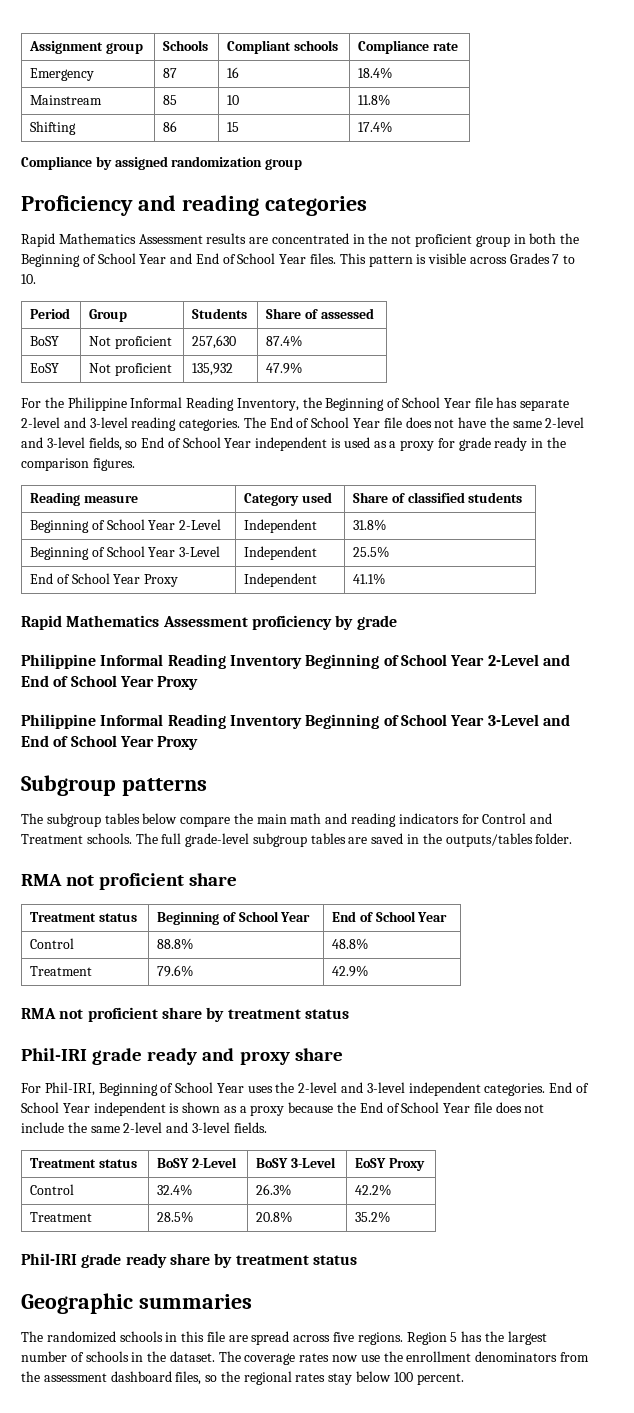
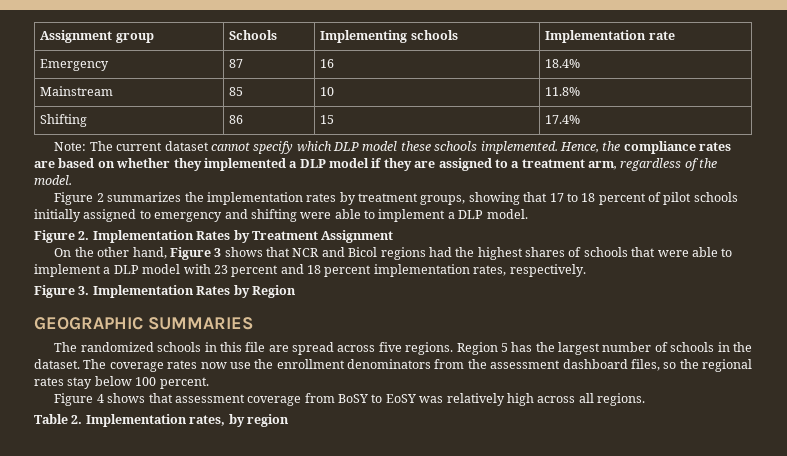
[227,40,292,54] Compliant -> [320,30,408,43] Implementing
[358,40,430,54] Compliance -> [545,30,647,43] Implementation
[21,156,303,170] [21,195,367,216] [21,233,580,247] [21,253,576,267] [21,274,36,284] [30,308,71,319] [89,309,128,322] [192,308,248,319] [266,308,374,319] [30,336,60,346] [89,336,172,349] [192,335,237,349] [266,335,303,347] [30,363,60,373] [89,363,172,376] [192,363,234,376] [266,362,303,374] [21,397,570,411] [21,417,585,431] [21,437,567,451] [21,458,135,471] [30,492,138,506] [244,492,332,506] [353,492,523,503] [30,519,222,533] [244,519,318,533] [353,519,387,531] [30,546,221,560] [244,546,318,560] [353,546,390,558] [30,573,179,587] [244,573,318,587] [353,573,386,585] [21,615,397,630] [21,654,570,669] [21,675,199,690] [21,714,570,729] [21,735,199,750] [21,775,207,796] [21,813,553,827] [21,833,573,847] [21,873,238,890] [30,912,137,922] [157,911,311,925] [332,911,448,922] [30,938,75,949] [157,938,194,950] [332,938,369,950] [30,966,93,976] [157,965,194,977] [332,965,369,977] [21,1007,349,1022] [21,1048,343,1065] [21,1082,589,1096] [21,1102,545,1116] [21,1122,267,1133] [30,1158,137,1168] [157,1157,237,1168] [256,1157,336,1168] [355,1158,425,1171] [30,1184,75,1195] [157,1184,193,1196] [256,1184,292,1196] [355,1184,392,1196] [30,1212,93,1222] [157,1211,194,1223] [256,1211,293,1223] [355,1211,391,1223] [21,1253,357,1268] [21,1293,252,1314] Compliance by assigned randomization group // Proficiency and reading categories // Rapid Mathematics Assessment results are concentrated in the not proficient group in both the Beginning of School Year and End of School Year files. This pattern is visible across Grades 7 to 10. // Period | Group | Students | Share of assessed // BoSY | Not proficient | 257,630 | 87.4% // EoSY | Not proficient | 135,932 | 47.9% // For the Philippine Informal Reading Inventory, the Beginning of School Year file has separate 2-level and 3-level reading categories. The End of School Year file does not have the same 2-level and 3-level fields, so End of School Year independent is used as a proxy for grade ready in the comparison figures. // Reading measure | Category used | Share of classified students // Beginning of School Year 2-Level | Independent | 31.8% // Beginning of School Year 3-Level | Independent | 25.5% // End of School Year Proxy | Independent | 41.1% // Rapid Mathematics Assessment proficiency by grade // Philippine Informal Reading Inventory Beginning of School Year 2-Level and End of School Year Proxy // Philippine Informal Reading Inventory Beginning of School Year 3-Level and End of School Year Proxy // Subgroup patterns // The subgroup tables below compare the main math and reading indicators for Control and Treatment schools. The full grade-level subgroup tables are saved in the outputs/tables folder. // RMA not proficient share // Treatment status | Beginning of School Year | End of School Year // Control | 88.8% | 48.8% // Treatment | 79.6% | 42.9% // RMA not proficient share by treatment status // Phil-IRI grade ready and proxy share // For Phil-IRI, Beginning of School Year uses the 2-level and 3-level independent categories. End of School Year independent is shown as a proxy because the End of School Year file does not include the same 2-level and 3-level fields. // Treatment status | BoSY 2-Level | BoSY 3-Level | EoSY Proxy // Control | 32.4% | 26.3% | 42.2% // Treatment | 28.5% | 20.8% | 35.2% // Phil-IRI grade ready share by treatment status // Geographic summaries -> [54,141,732,154] [34,158,718,171] [34,175,72,185] [54,192,738,205] [34,209,528,222] [34,230,394,243] [54,247,733,260] [34,264,586,277] [34,285,296,298] [34,317,253,330] Note: The current dataset cannot specify which DLP model these schools implemented. Hence, the compliance rates are based on whether they implemented a DLP model if they are assigned to a treatment arm, regardless of the model. // Figure 2 summarizes the implementation rates by treatment groups, showing that 17 to 18 percent of pilot schools initially assigned to emergency and shifting were able to implement a DLP model. // Figure 2. Implementation Rates by Treatment Assignment // On the other hand, Figure 3 shows that NCR and Bicol regions had the highest shares of schools that were able to implement a DLP model with 23 percent and 18 percent implementation rates, respectively. // Figure 3. Implementation Rates by Region // GEOGRAPHIC SUMMARIES
(464, 1379) none -> [54,393,646,406] [34,414,289,427] // Figure 4 shows that assessment coverage from BoSY to EoSY was relatively high across all regions. // Table 2. Implementation rates, by region

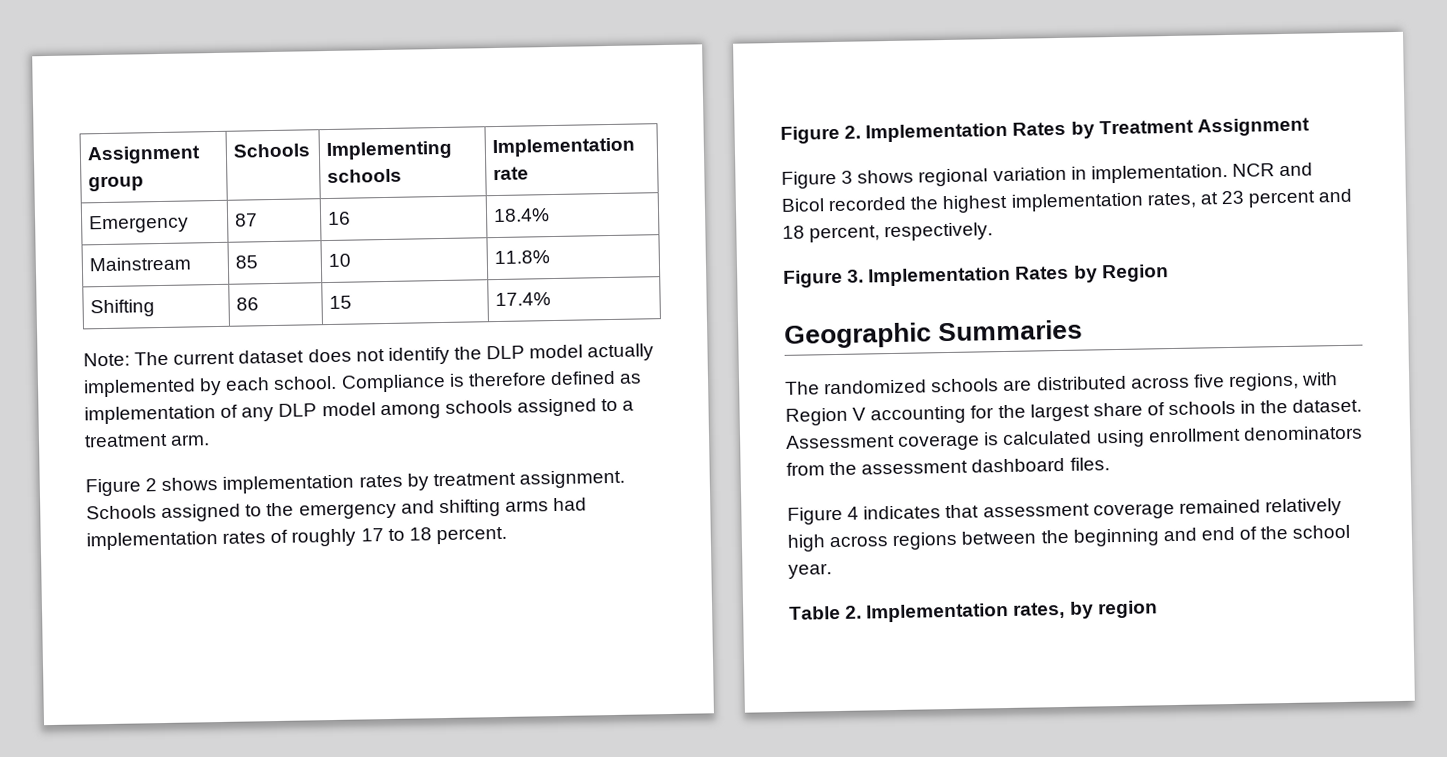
[210,141,732,154] [34,158,718,171] [34,175,72,185] cannot specify which DLP model these schools implemented. Hence, the compliance rates are based on whether they implemented a DLP model if they are assigned to a treatment arm, regardless of the model. -> [307,343,655,365] [83,370,643,398] [84,398,635,425] [84,433,211,448] does not identify the DLP model actually implemented by each school. Compliance is therefore defined as implementation of any DLP model among schools assigned to a treatment arm.
[107,192,204,202] summarizes the -> [161,477,219,492] shows
[420,192,738,205] [34,209,528,222] groups, showing that 17 to 18 percent of pilot schools initially assigned to emergency and shifting were able to implement a DLP model. -> [518,469,625,489] [86,497,588,523] [86,526,507,551] assignment. Schools assigned to the emergency and shifting arms had implementation rates of roughly 17 to 18 percent.
[54,247,733,260] [34,264,211,277] On the other hand, Figure 3 shows that NCR and Bicol regions had the highest shares of schools that were able to implement a DLP model with -> [781,162,1314,189] [781,192,1218,214] Figure 3 shows regional variation in implementation. NCR and Bicol recorded the highest implementation rates, at
[324,264,507,277] percent implementation rates, -> [809,225,881,243] percent,
[34,317,253,330] GEOGRAPHIC SUMMARIES -> [784,319,1084,349] Geographic Summaries
[204,342,533,355] in this file are spread across five regions. Region 5 has -> [1003,372,1339,392] [785,405,995,426] are distributed across five regions, with Region V accounting for
[602,342,652,352] number -> [1092,402,1143,417] share
[83,359,274,372] The coverage rates now use the -> [786,429,1145,451] Assessment coverage is calculated using
[630,359,752,372] [34,376,209,389] files, so the regional rates stay below 100 percent. -> [1069,457,1110,471] files.
[107,393,146,403] shows -> [863,505,942,520] indicates
[304,393,646,406] from BoSY to EoSY was relatively high across all regions. -> [1178,498,1342,517] [787,524,1351,552] [788,563,832,579] remained relatively high across regions between the beginning and end of the school year.

